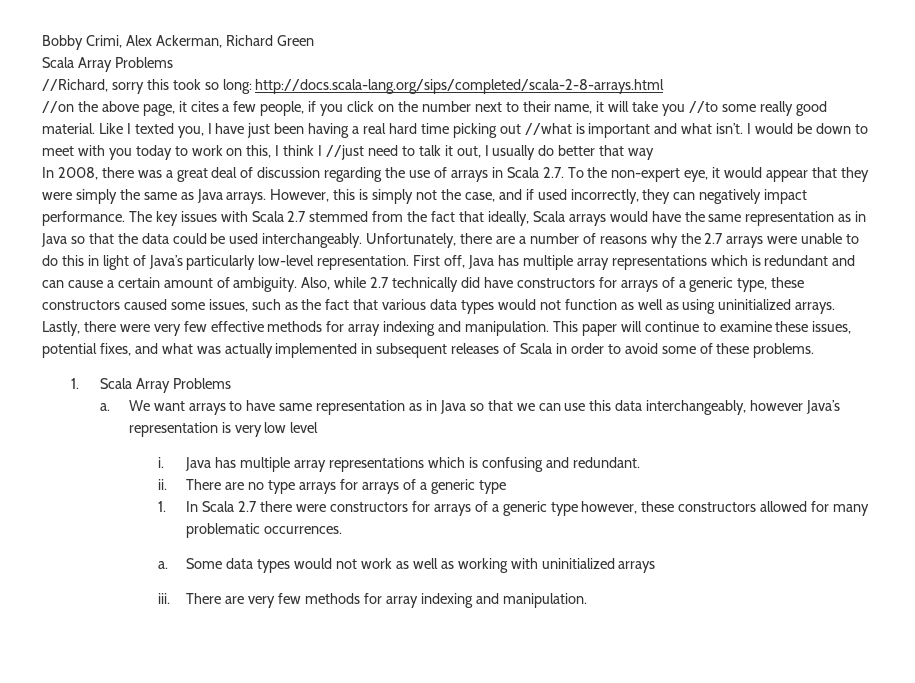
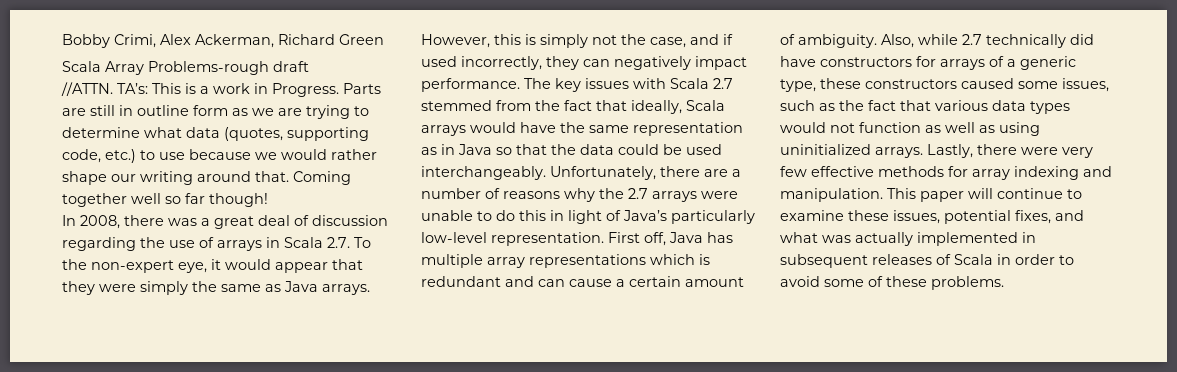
[114,57,173,68] [42,79,665,94] [42,101,827,116] [42,123,868,138] [42,145,655,160] Problems // //Richard, sorry this took so long: http://docs.scala-lang.org/sips/completed/scala-2-8-arrays.html // //on the above page, it cites a few people, if you click on the number next to their name, it will take you //to some really good material. Like I texted you, I have just been having a real hard time picking out //what is important and what isn’t. I would be down to meet with you today to work on this, I think I //just need to talk it out, I usually do better that way -> [148,61,309,75] [61,82,381,97] [62,105,369,119] [62,127,369,141] [62,149,377,163] [62,171,351,185] [62,193,268,207] Problems-rough draft // //ATTN. TA’s: This is a work in Progress. Parts are still in outline form as we are trying to determine what data (quotes, supporting code, etc.) to use because we would rather shape our writing around that. Coming together well so far though!
[70,378,231,393] [99,400,841,415] [128,422,319,437] [157,457,640,472] [157,479,506,494] [157,501,870,516] [186,523,343,538] [157,558,656,573] [157,593,587,608] // 1. Scala Array Problems // a. We want arrays to have same representation as in Java so that we can use this data interchangeably, however Java’s representation is very low level // i. Java has multiple array representations which is confusing and redundant. // ii. There are no type arrays for arrays of a generic type // 1. In Scala 2.7 there were constructors for arrays of a generic type however, these constructors allowed for many problematic occurrences. // a. Some data types would not work as well as working with uninitialized arrays // iii. There are very few methods for array indexing and manipulation. -> (1004, 283) none

